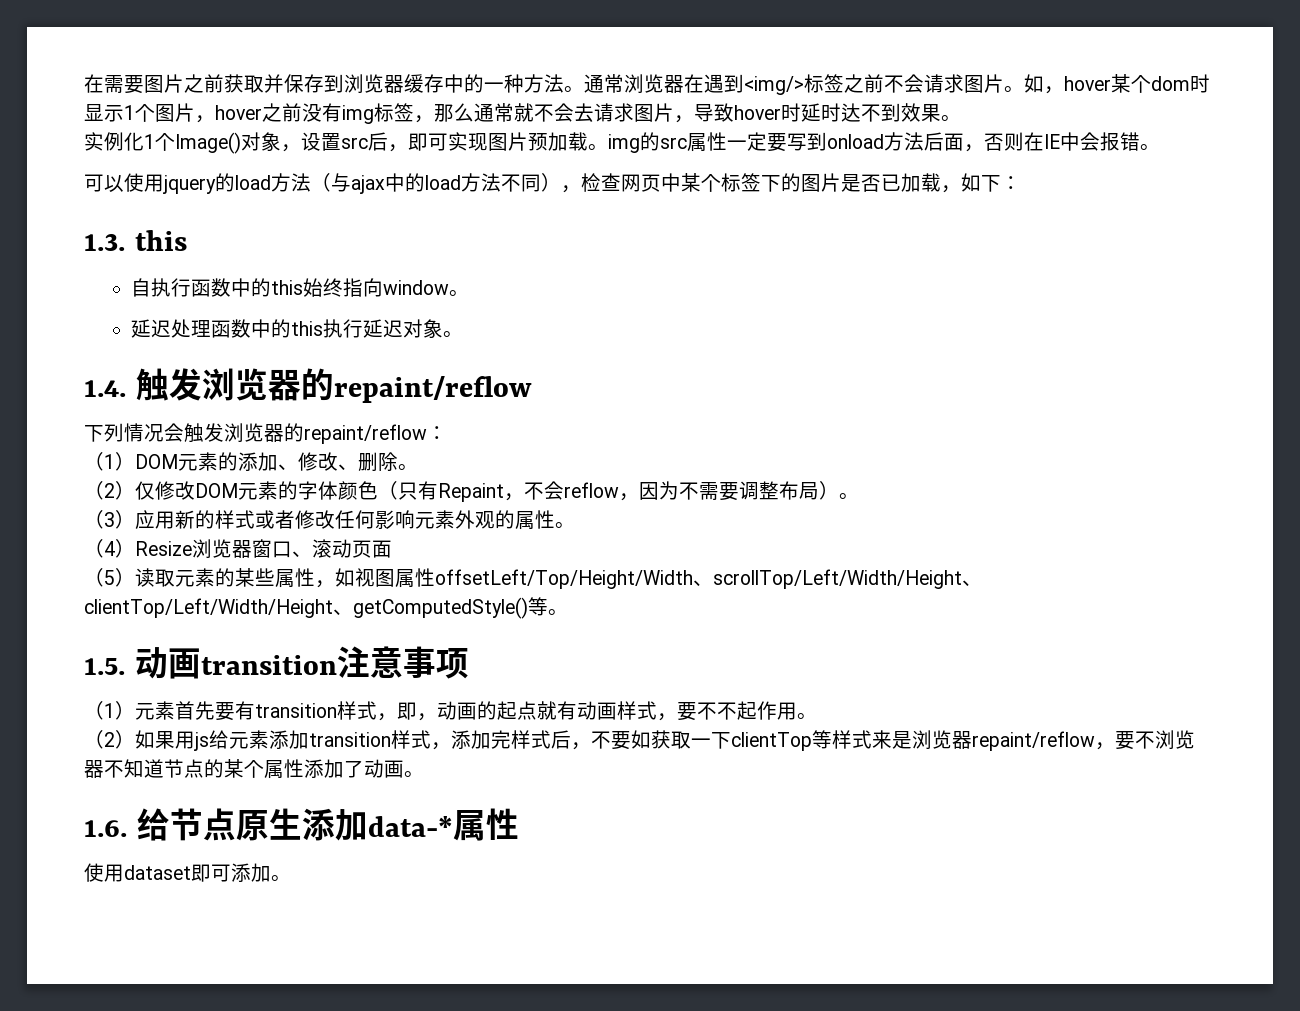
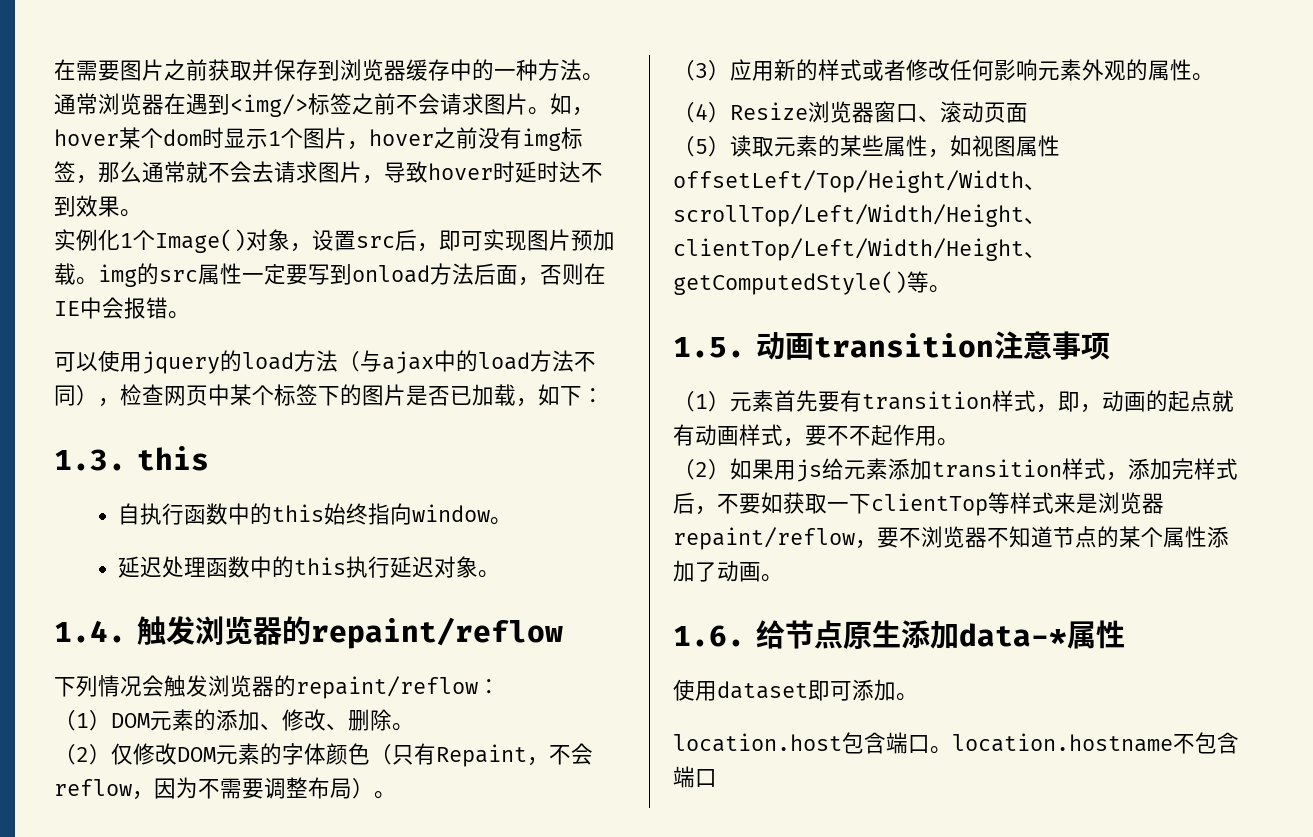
(291, 878) none -> [673,732,1239,754] [673,766,717,788] // location.host包含端口。location.hostname不包含端口

